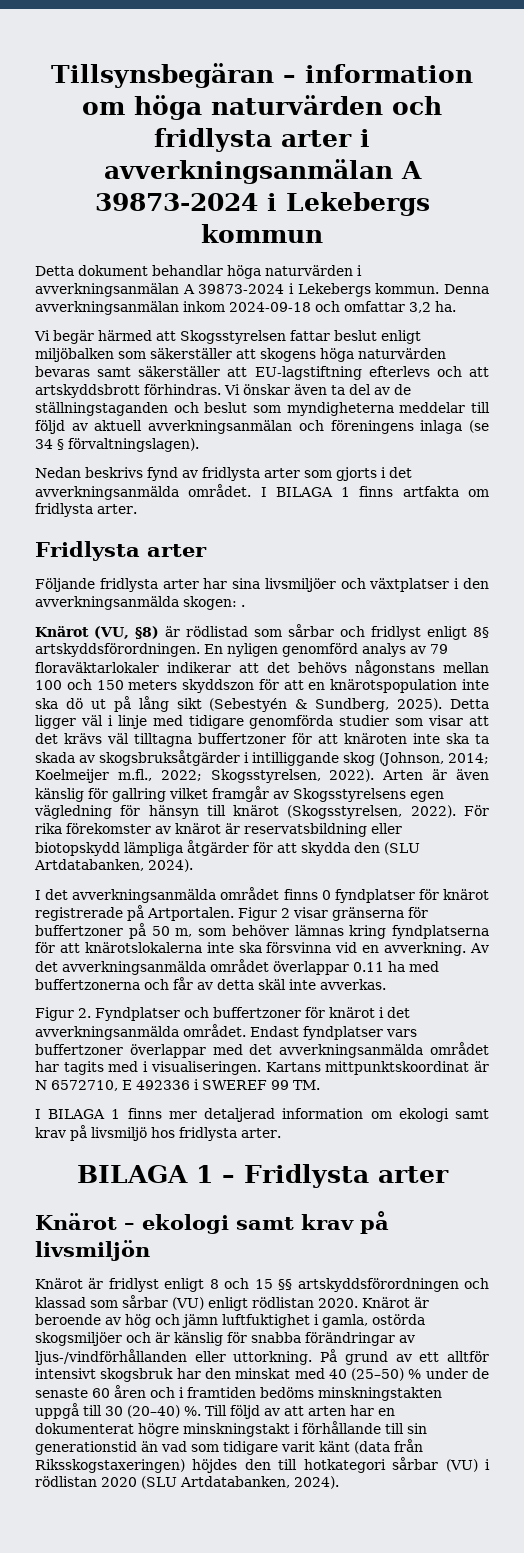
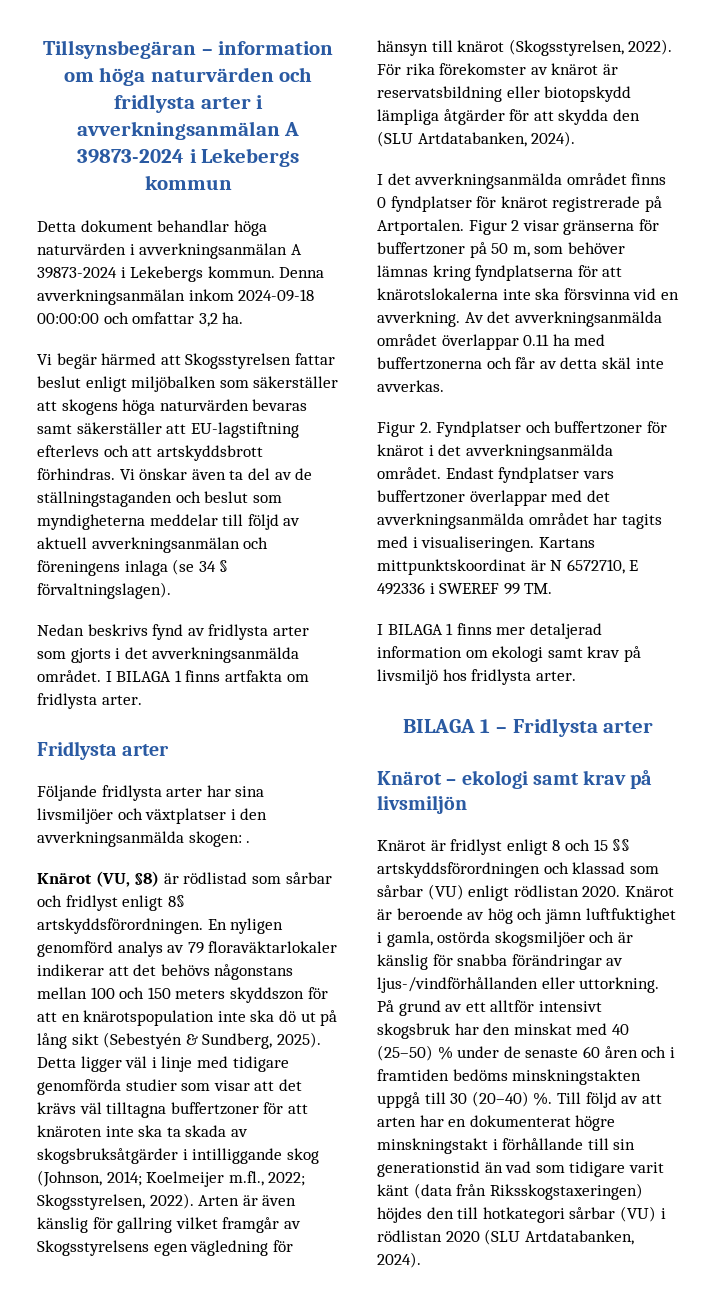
(311, 307) none -> [37,313,99,324] 00:00:00

